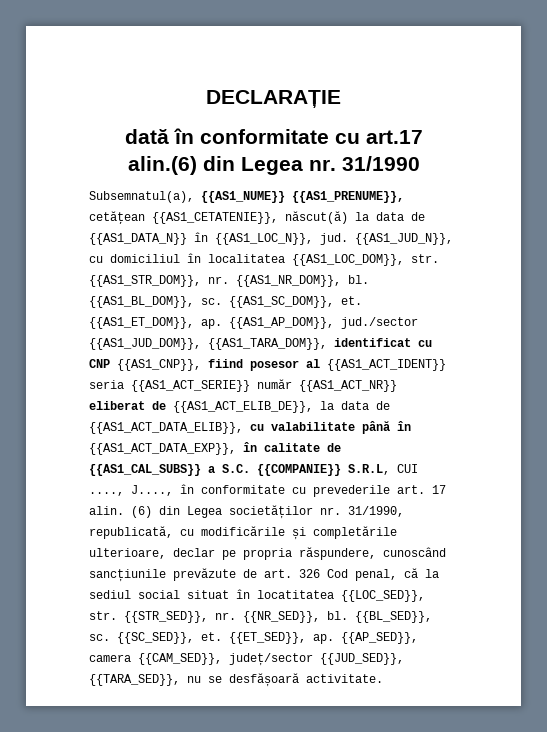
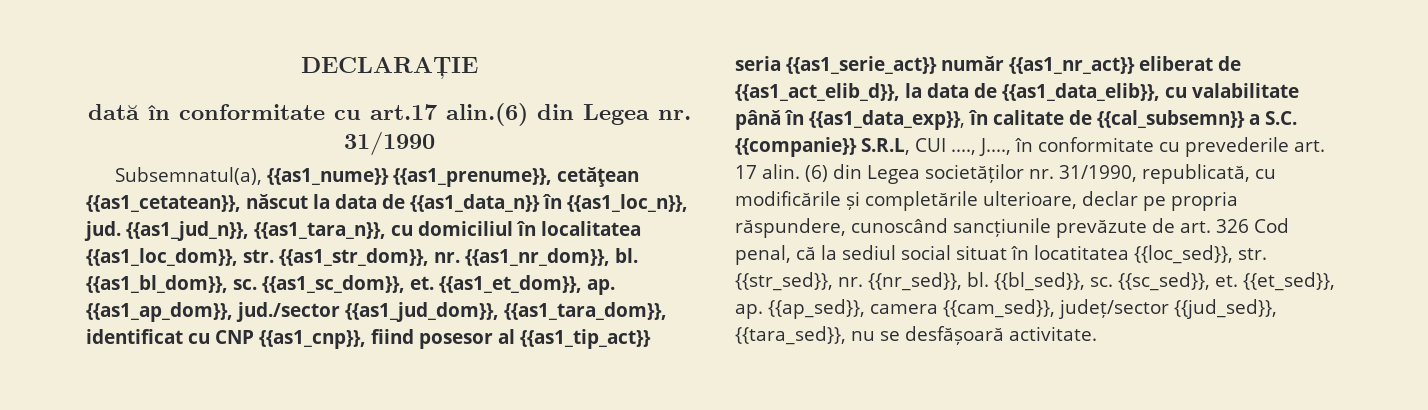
[201,191,404,203] [89,211,425,224] [89,232,453,245] [89,253,439,266] [89,275,369,287] [89,296,362,308] [89,317,418,329] [89,338,327,350] {{AS1_NUME}} {{AS1_PRENUME}}, cetăţean {{AS1_CETATENIE}}, născut(ă) la data de {{AS1_DATA_N}} în {{AS1_LOC_N}}, jud. {{AS1_JUD_N}}, cu domiciliul în localitatea {{AS1_LOC_DOM}}, str. {{AS1_STR_DOM}}, nr. {{AS1_NR_DOM}}, bl. {{AS1_BL_DOM}}, sc. {{AS1_SC_DOM}}, et. {{AS1_ET_DOM}}, ap. {{AS1_AP_DOM}}, jud./sector {{AS1_JUD_DOM}}, {{AS1_TARA_DOM}}, -> [267,167,640,187] [86,194,688,212] [84,221,641,241] [86,248,638,266] [86,275,615,295] [86,302,667,322] {{as1_nume}} {{as1_prenume}}, cetăţean {{as1_cetatean}}, născut la data de {{as1_data_n}} în {{as1_loc_n}}, jud. {{as1_jud_n}}, {{as1_tara_n}}, cu domiciliul în localitatea {{as1_loc_dom}}, str. {{as1_str_dom}}, nr. {{as1_nr_dom}}, bl. {{as1_bl_dom}}, sc. {{as1_sc_dom}}, et. {{as1_et_dom}}, ap. {{as1_ap_dom}}, jud./sector {{as1_jud_dom}}, {{as1_tara_dom}},
[117,359,201,371] {{AS1_CNP}}, -> [259,330,366,349] {{as1_cnp}},
[327,359,446,371] [89,379,397,392] {{AS1_ACT_IDENT}} seria {{AS1_ACT_SERIE}} număr {{AS1_ACT_NR}} -> [520,329,651,349] [735,56,1135,74] {{as1_tip_act}} seria {{as1_serie_act}} număr {{as1_nr_act}}
[173,401,390,413] [89,422,243,434] {{AS1_ACT_ELIB_DE}}, la data de {{AS1_ACT_DATA_ELIB}}, -> [735,83,1160,101] {{as1_act_elib_d}}, la data de {{as1_data_elib}},
[89,443,236,455] {{AS1_ACT_DATA_EXP}}, -> [809,110,965,130] {{as1_data_exp}},
[89,464,201,476] {{AS1_CAL_SUBS}} -> [1097,110,1245,128] {{cal_subsemn}}
[257,464,341,476] {{COMPANIE}} -> [735,137,857,157] {{companie}}
[341,590,425,602] [89,611,432,623] [89,632,418,644] [89,653,404,666] [89,674,180,686] {{LOC_SED}}, str. {{STR_SED}}, nr. {{NR_SED}}, bl. {{BL_SED}}, sc. {{SC_SED}}, et. {{ET_SED}}, ap. {{AP_SED}}, camera {{CAM_SED}}, județ/sector {{JUD_SED}}, {{TARA_SED}}, -> [1134,245,1267,264] [735,272,1335,291] [735,299,1277,319] [735,326,846,345] {{loc_sed}}, str. {{str_sed}}, nr. {{nr_sed}}, bl. {{bl_sed}}, sc. {{sc_sed}}, et. {{et_sed}}, ap. {{ap_sed}}, camera {{cam_sed}}, județ/sector {{jud_sed}}, {{tara_sed}},

